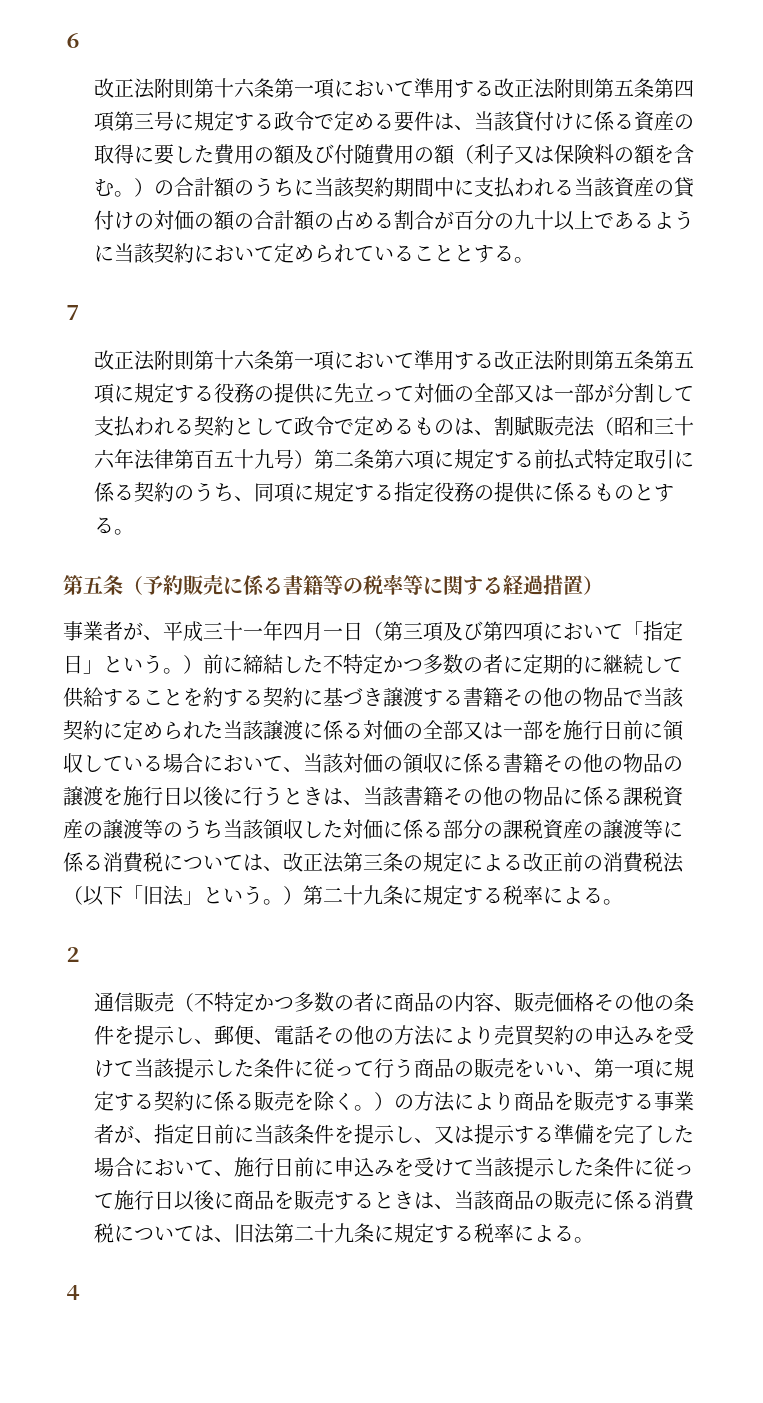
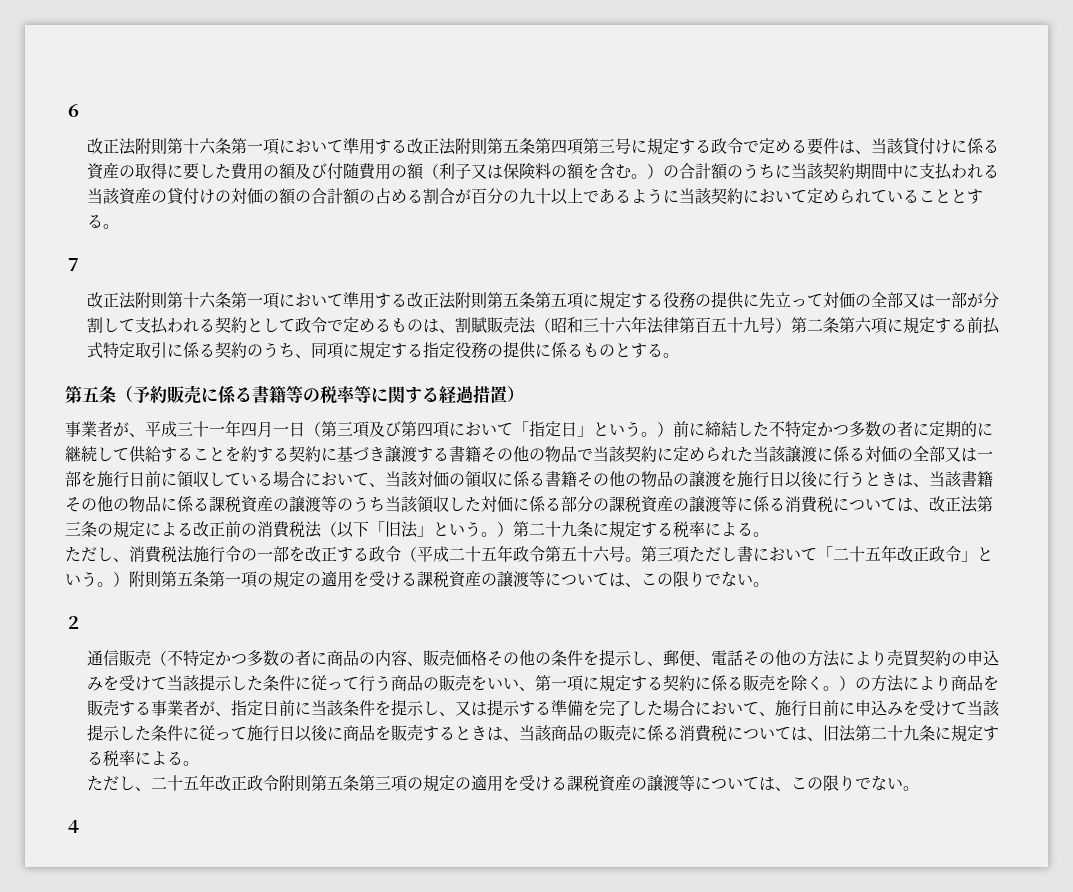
(623, 902) none -> [65,545,993,563] [65,570,769,588] // ただし、消費税法施行令の一部を改正する政令（平成二十五年政令第五十六号。第三項ただし書において「二十五年改正政令」という。）附則第五条第一項の規定の適用を受ける課税資産の譲渡等については、この限りでない。
(594, 1240) none -> [87,774,920,792] // ただし、二十五年改正政令附則第五条第三項の規定の適用を受ける課税資産の譲渡等については、この限りでない。

